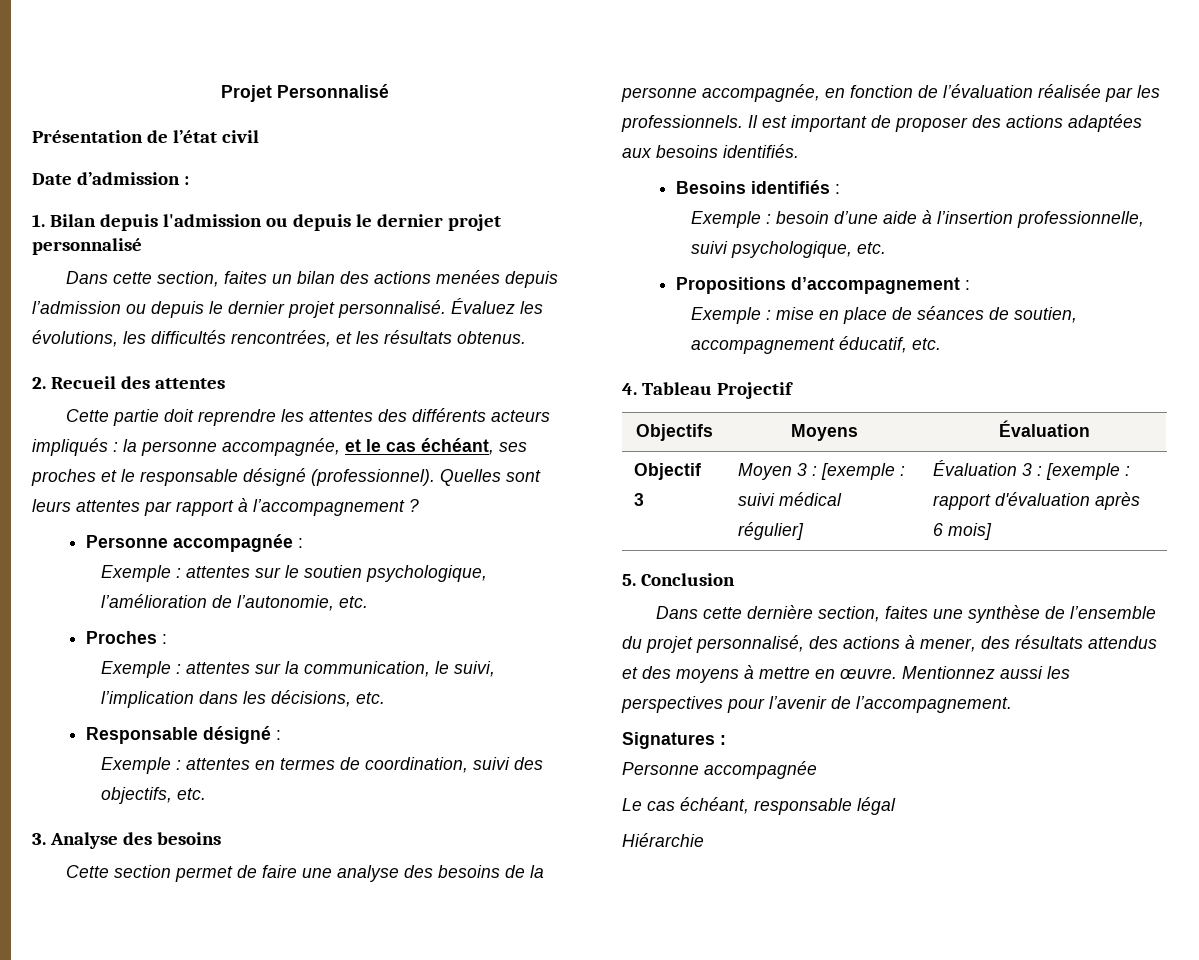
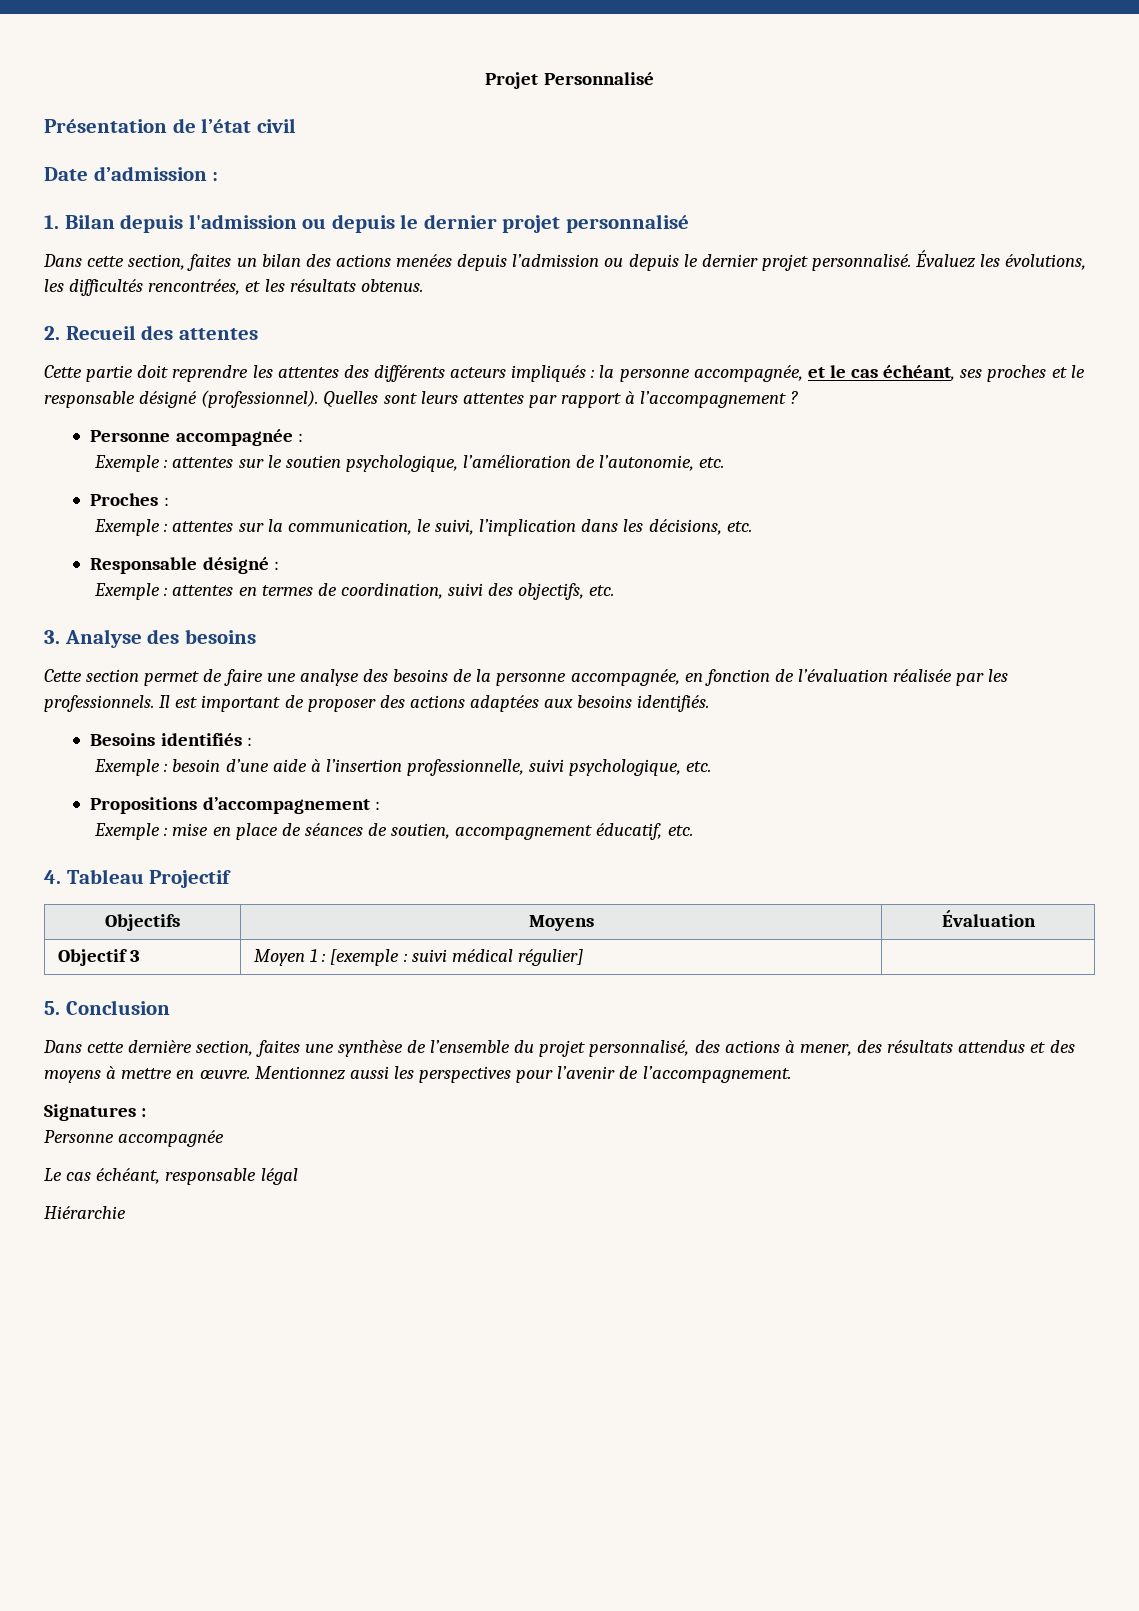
[797,463,808,476] 3 -> [310,949,318,962] 1
[933,460,1131,480] [933,492,1141,510] [933,523,993,540] Évaluation 3 : [exemple : rapport d'évaluation après 6 mois] -> (583, 957) none

